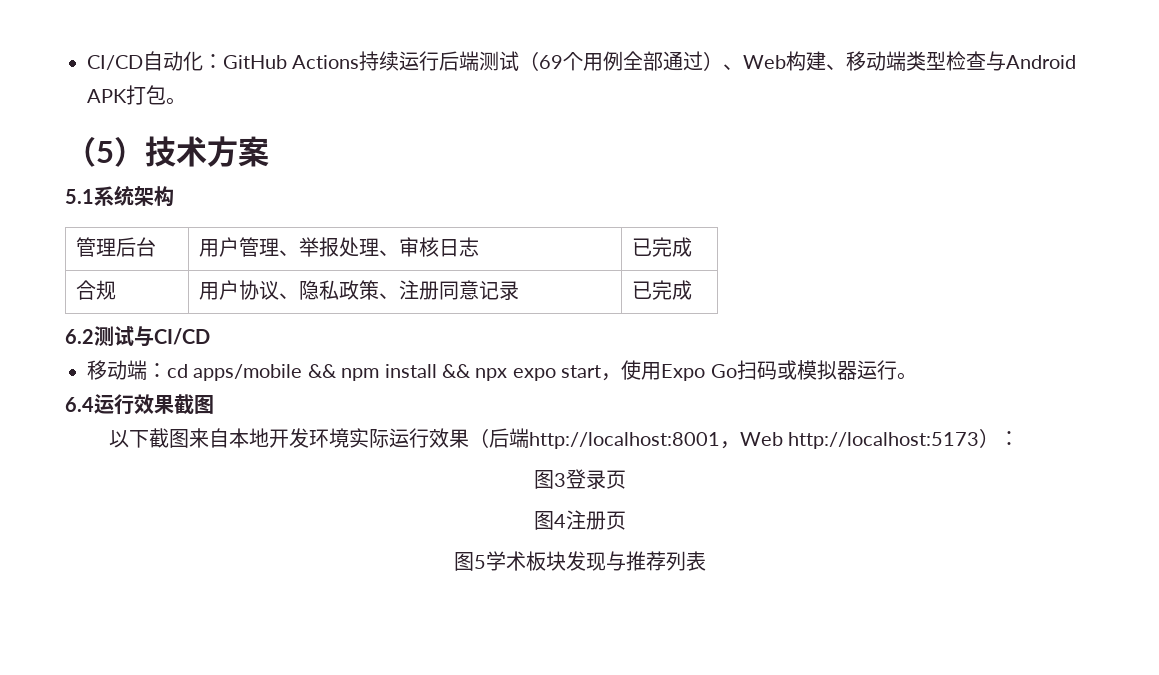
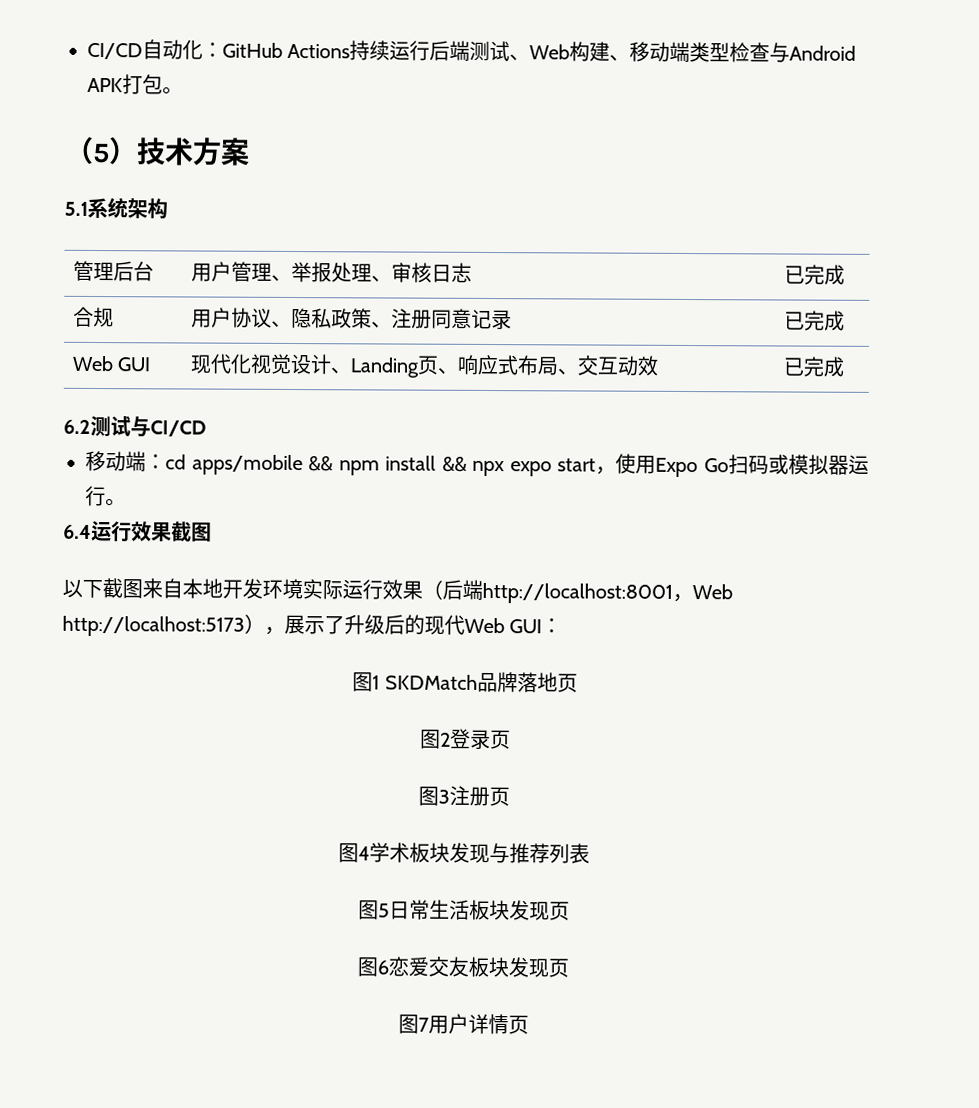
[519,51,724,71] （69个用例全部通过） -> (511, 51) none
(692, 290) none -> [71,355,151,372] [189,353,659,378] [782,356,845,377] // Web GUI | 现代化视觉设计、Landing页、响应式布局、交互动效 | 已完成
[998,431,1019,446] [533,470,566,489] ： // 图3 -> [263,614,563,635] [352,672,578,693] [419,729,451,749] ，展示了升级后的现代Web GUI： // 图1 SKDMatch品牌落地页 // 图2
[553,514,566,528] 4 -> [438,789,450,804] 3
[473,555,486,569] 5 -> [358,846,370,861] 4
(706, 561) none -> [358,899,570,921] [357,956,569,978] [397,1013,529,1035] // 图5日常生活板块发现页 // 图6恋爱交友板块发现页 // 图7用户详情页

